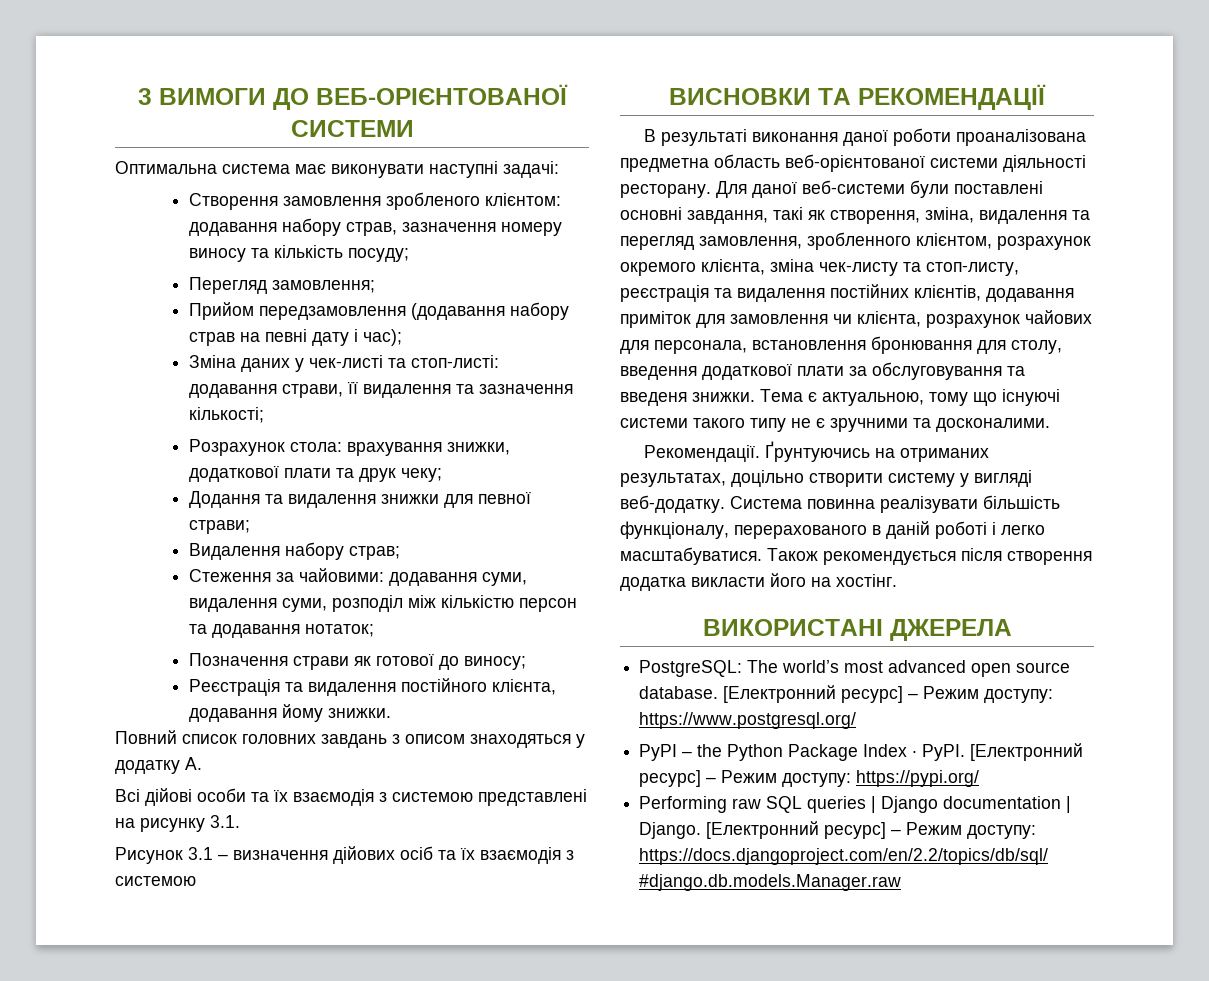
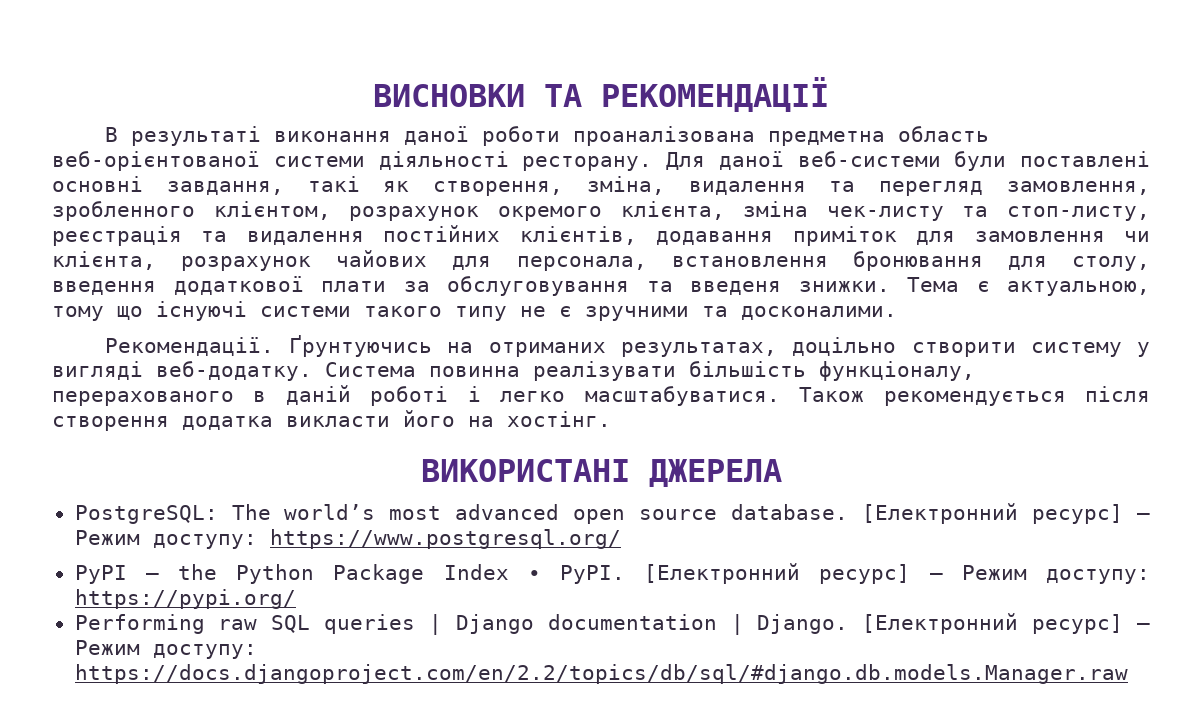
[137,84,568,110] [290,120,414,137] [115,161,559,178] [188,192,561,210] [188,218,562,236] [188,245,409,262] [188,277,375,294] [188,302,569,320] [188,329,402,346] [188,355,499,372] [188,381,573,398] [188,407,264,423] [188,439,510,456] [188,465,442,482] [188,491,531,508] [188,520,250,534] [188,542,400,560] [188,568,527,586] [188,595,577,612] [188,624,374,638] [188,653,526,670] [188,678,556,696] [188,704,391,722] [115,730,585,748] [115,757,202,774] [115,788,587,806] [115,815,240,832] [115,846,574,864] [115,876,196,886] 3 ВИМОГИ ДО ВЕБ-ОРІЄНТОВАНОЇ СИСТЕМИ // Оптимальна система має виконувати наступні задачі: // Створення замовлення зробленого клієнтом: додавання набору страв, зазначення номеру виносу та кількість посуду; // Перегляд замовлення; // Прийом передзамовлення (додавання набору страв на певні дату і час); // Зміна даних у чек-листі та стоп-листі: додавання страви, її видалення та зазначення кількості; // Розрахунок стола: врахування знижки, додаткової плати та друк чеку; // Додання та видалення знижки для певної страви; // Видалення набору страв; // Стеження за чайовими: додавання суми, видалення суми, розподіл між кількістю персон та додавання нотаток; // Позначення страви як готової до виносу; // Реєстрація та видалення постійного клієнта, додавання йому знижки. // Повний список головних завдань з описом знаходяться у додатку А. // Всі дійові особи та їх взаємодія з системою представлені на рисунку 3.1. // Рисунок 3.1 – визначення дійових осіб та їх взаємодія з системою // -> (373, 95) none

